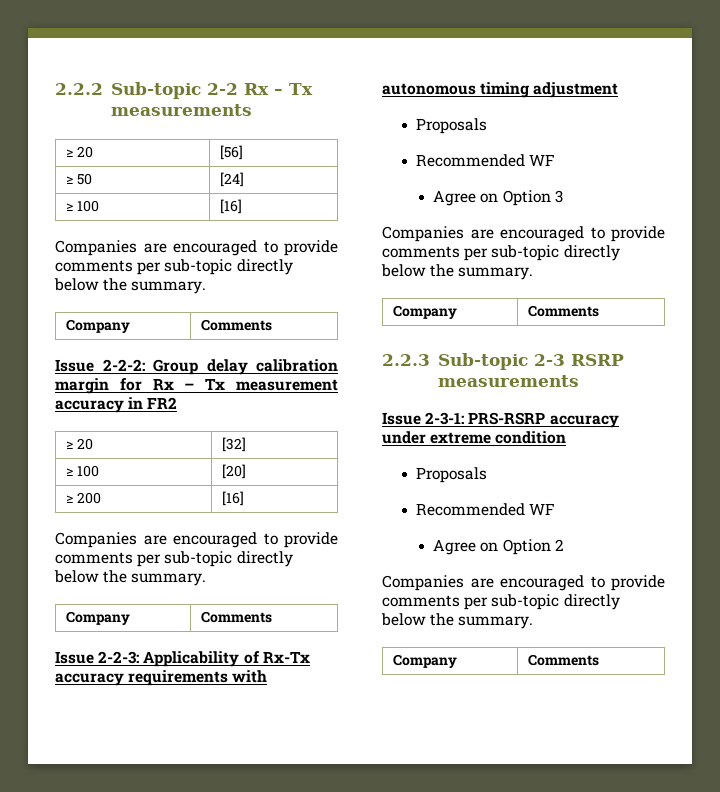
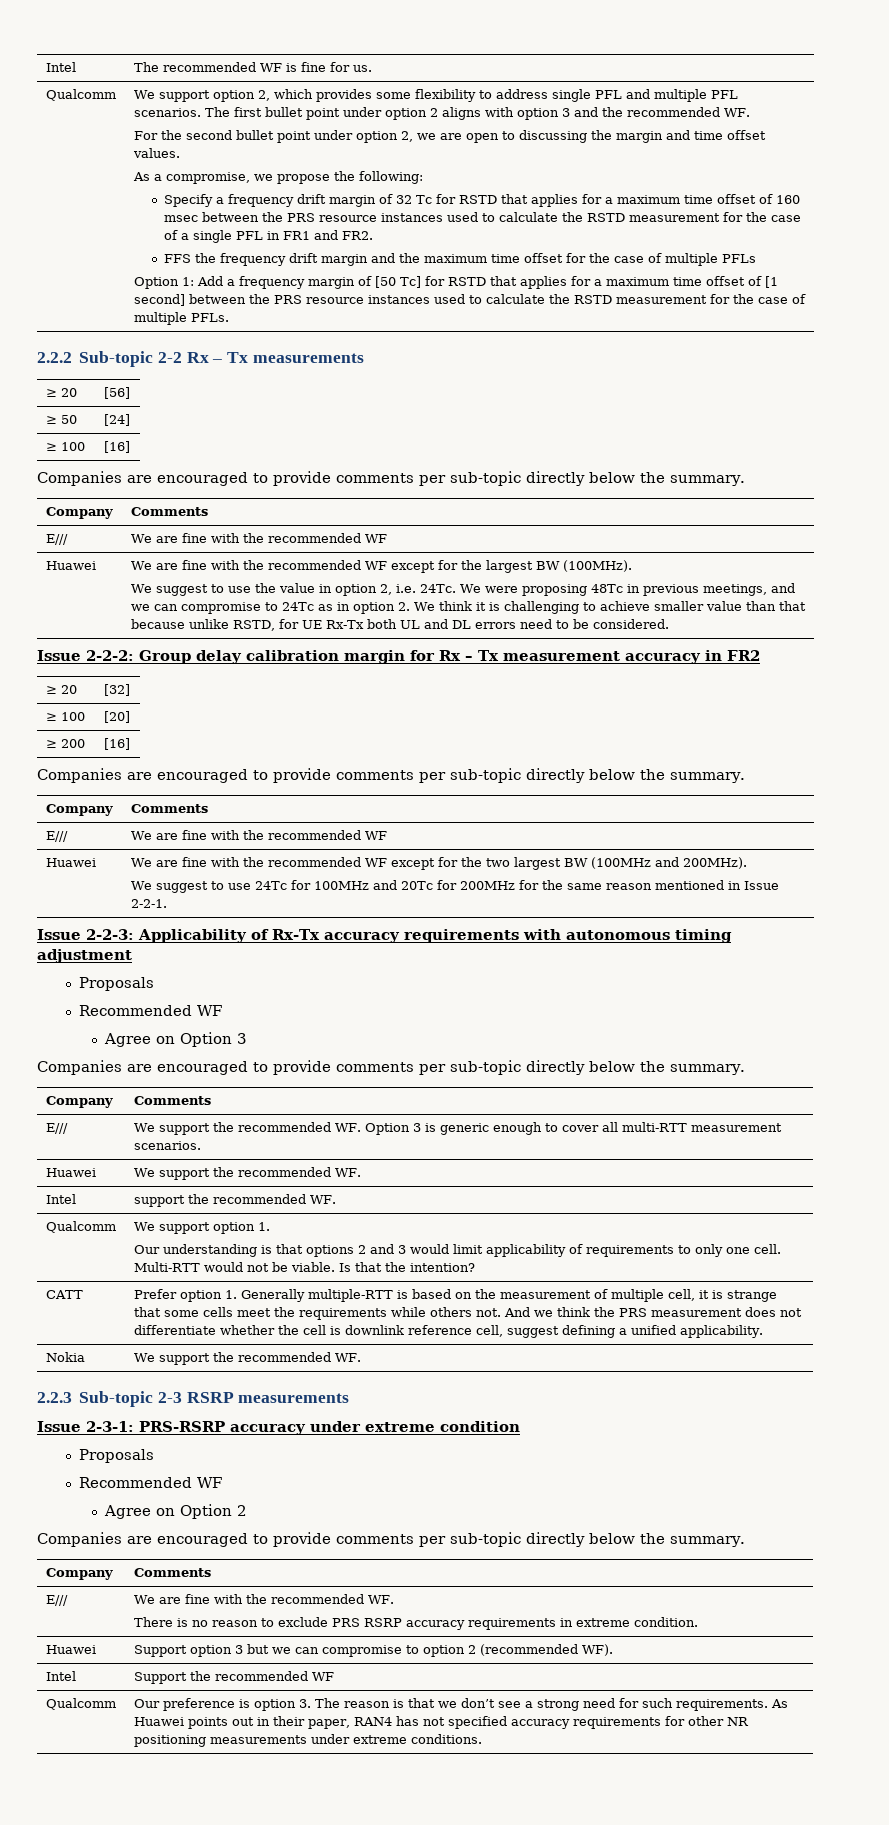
(55, 89) none -> [45,62,76,72] [133,62,372,72] [45,89,116,101] [133,89,738,102] [133,107,750,120] [133,130,766,143] [132,148,180,158] [132,171,423,184] [163,194,800,207] [163,212,801,222] [163,230,373,243] [163,253,756,266] [133,276,778,289] [133,294,806,306] [133,312,229,325] Intel | The recommended WF is fine for us. // Qualcomm | We support option 2, which provides some flexibility to address single PFL and multiple PFL scenarios. The first bullet point under option 2 aligns with option 3 and the recommended WF. // For the second bullet point under option 2, we are open to discussing the margin and time offset values. // As a compromise, we propose the following: // Specify a frequency drift margin of 32 Tc for RSTD that applies for a maximum time offset of 160 msec between the PRS resource instances used to calculate the RSTD measurement for the case of a single PFL in FR1 and FR2. // FFS the frequency drift margin and the maximum time offset for the case of multiple PFLs // Option 1: Add a frequency margin of [50 Tc] for RSTD that applies for a maximum time offset of [1 second] between the PRS resource instances used to calculate the RSTD measurement for the case of multiple PFLs. //
(272, 325) none -> [45,534,68,545] [130,533,387,543] [45,561,96,570] [130,560,632,573] [130,583,795,596] [130,601,806,614] [130,619,669,631] // E/// | We are fine with the recommended WF // Huawei | We are fine with the recommended WF except for the largest BW (100MHz). // We suggest to use the value in option 2, i.e. 24Tc. We were proposing 48Tc in previous meetings, and we can compromise to 24Tc as in option 2. We think it is challenging to achieve smaller value than that because unlike RSTD, for UE Rx-Tx both UL and DL errors need to be considered.
(272, 617) none -> [45,831,68,842] [130,830,387,840] [45,858,96,867] [130,857,747,870] [130,880,779,893] [130,899,167,908] // E/// | We are fine with the recommended WF // Huawei | We are fine with the recommended WF except for the two largest BW (100MHz and 200MHz). // We suggest to use 24Tc for 100MHz and 20Tc for 200MHz for the same reason mentioned in Issue 2-2-1.
(599, 311) none -> [45,1123,68,1134] [133,1122,782,1135] [133,1141,201,1150] [45,1168,96,1177] [133,1167,361,1180] [45,1194,76,1204] [133,1194,336,1207] [45,1221,116,1233] [133,1222,270,1234] [133,1244,781,1257] [133,1262,475,1272] [45,1290,83,1299] [133,1289,777,1302] [133,1307,802,1320] [133,1325,763,1338] [45,1352,85,1362] [133,1352,361,1365] // E/// | We support the recommended WF. Option 3 is generic enough to cover all multi-RTT measurement scenarios. // Huawei | We support the recommended WF. // Intel | support the recommended WF. // Qualcomm | We support option 1. // Our understanding is that options 2 and 3 would limit applicability of requirements to only one cell. Multi-RTT would not be viable. Is that the intention? // CATT | Prefer option 1. Generally multiple-RTT is based on the measurement of multiple cell, it is strange that some cells meet the requirements while others not. And we think the PRS measurement does not differentiate whether the cell is downlink reference cell, suggest defining a unified applicability. // Nokia | We support the recommended WF.
(599, 660) none -> [45,1595,68,1606] [133,1594,394,1604] [133,1617,698,1630] [45,1645,96,1654] [133,1644,613,1657] [45,1671,76,1681] [133,1671,334,1684] [45,1698,116,1710] [133,1698,788,1711] [133,1716,749,1729] [133,1734,482,1747] // E/// | We are fine with the recommended WF. // There is no reason to exclude PRS RSRP accuracy requirements in extreme condition. // Huawei | Support option 3 but we can compromise to option 2 (recommended WF). // Intel | Support the recommended WF // Qualcomm | Our preference is option 3. The reason is that we don’t see a strong need for such requirements. As Huawei points out in their paper, RAN4 has not specified accuracy requirements for other NR positioning measurements under extreme conditions.

